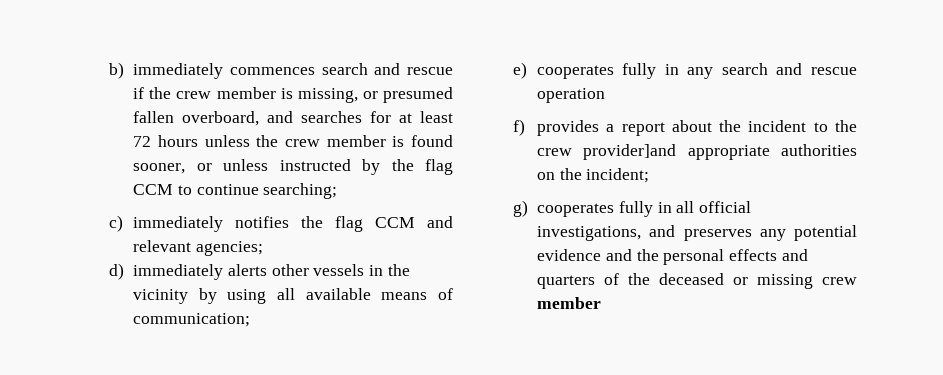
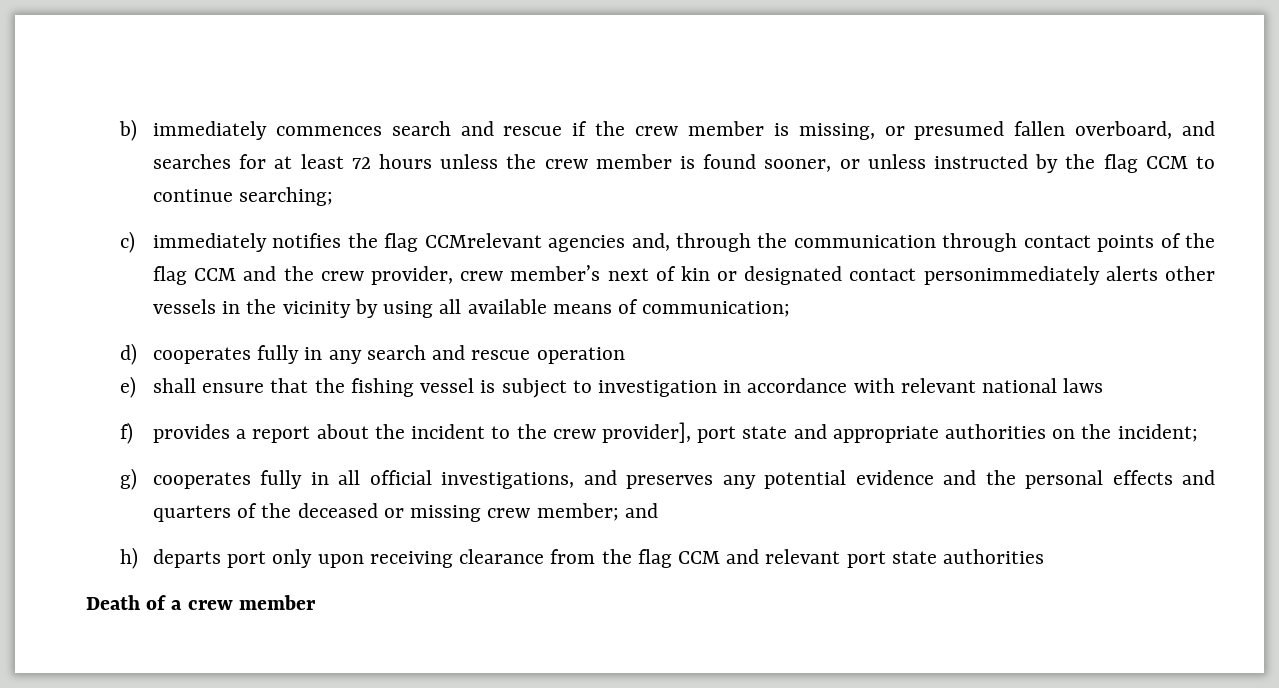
[374,216,453,228] [132,240,263,256] [109,263,224,280] CCM and relevant agencies; // d) immediately -> [424,233,1216,252] [153,265,1100,285] CCMrelevant agencies and, through the communication through contact points of the flag CCM and the crew provider, crew member’s next of kin or designated contact personimmediately
[513,62,528,79] e) -> [119,343,137,365] d)
(605, 95) none -> [119,376,1104,398] // e) shall ensure that the fishing vessel is subject to investigation in accordance with relevant national laws
[583,144,677,160] provider]and -> [601,422,827,443] provider], port state and
(857, 281) none -> [536,503,658,521] [119,547,1044,569] [86,595,233,610] member; and // h) departs port only upon receiving clearance from the flag CCM and relevant port state authorities // Death of a crew

